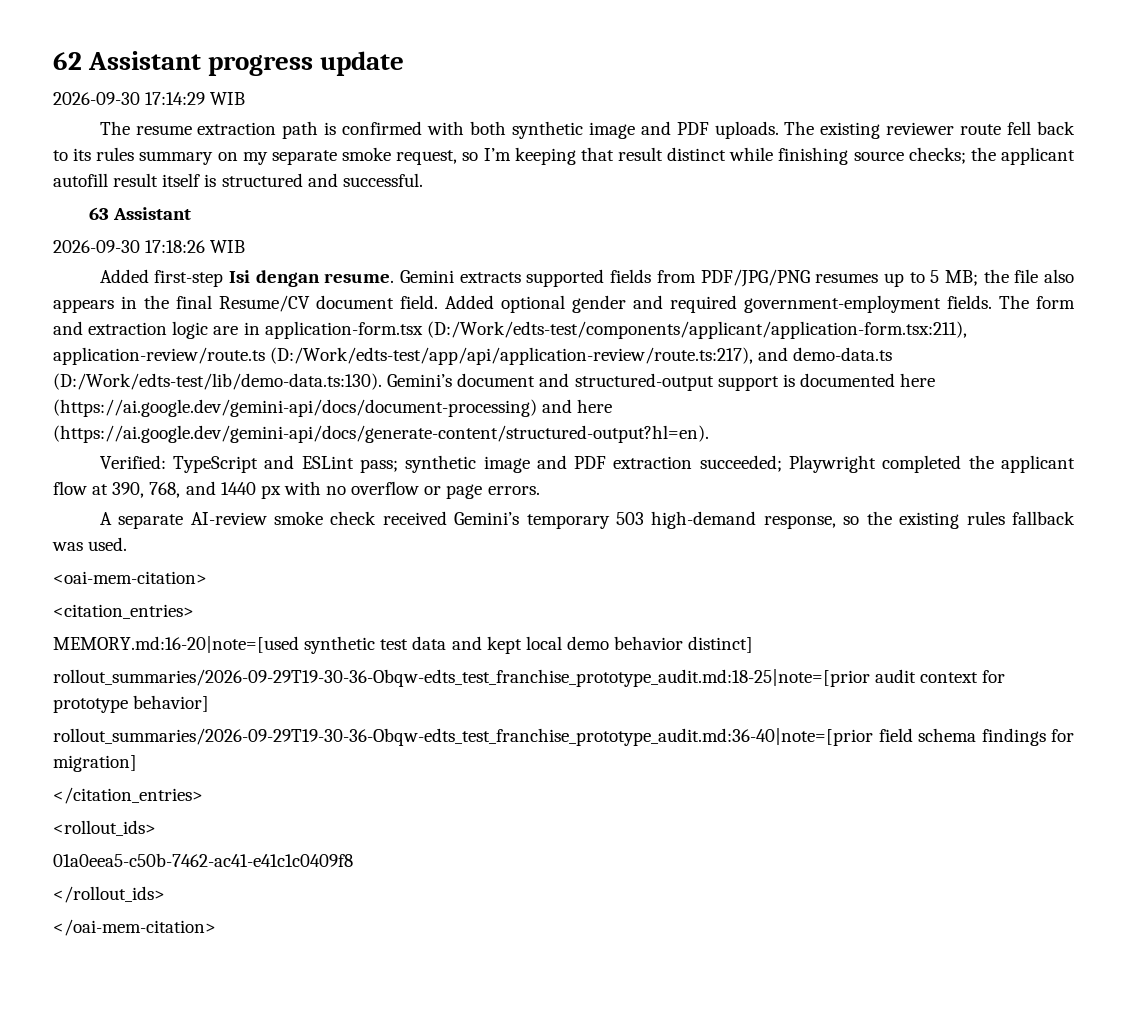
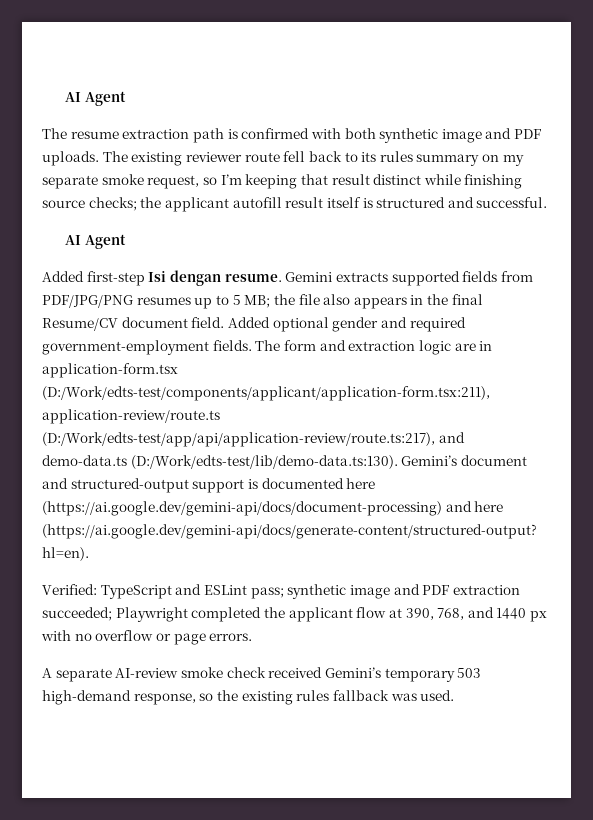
[53,51,405,76] [53,92,246,105] 62 Assistant progress update // 2026-09-30 17:14:29 WIB -> [65,91,127,106] AI Agent
[88,207,192,220] [53,240,246,253] 63 Assistant // 2026-09-30 17:18:26 WIB -> [65,234,127,249] AI Agent
[53,571,207,584] [53,604,194,619] [53,636,754,654] [53,669,1006,687] [53,695,210,713] [53,728,1074,746] [53,755,137,772] [53,787,203,804] [53,820,156,836] [53,853,353,867] [53,886,165,903] [53,919,216,936] // <oai-mem-citation> // <citation_entries> // MEMORY.md:16-20|note=[used synthetic test data and kept local demo behavior distinct] // rollout_summaries/2026-09-29T19-30-36-Obqw-edts_test_franchise_prototype_audit.md:18-25|note=[prior audit context for prototype behavior] // rollout_summaries/2026-09-29T19-30-36-Obqw-edts_test_franchise_prototype_audit.md:36-40|note=[prior field schema findings for migration] // </citation_entries> // <rollout_ids> // 01a0eea5-c50b-7462-ac41-e41c1c0409f8 // </rollout_ids> // </oai-mem-citation> -> (455, 695) none

